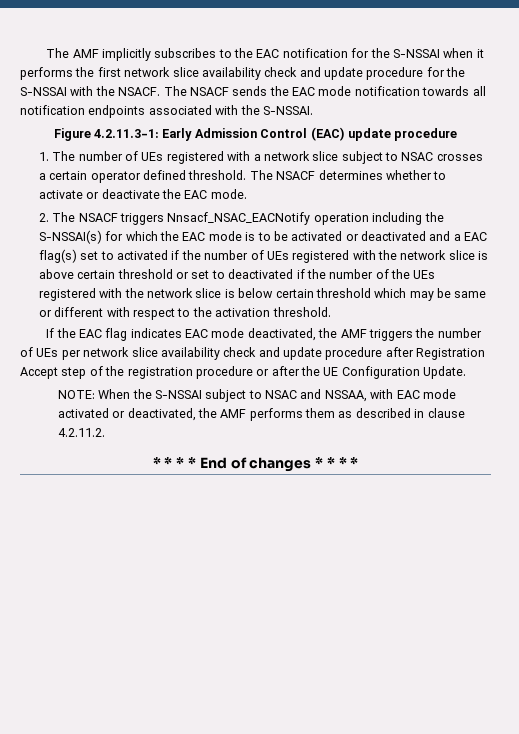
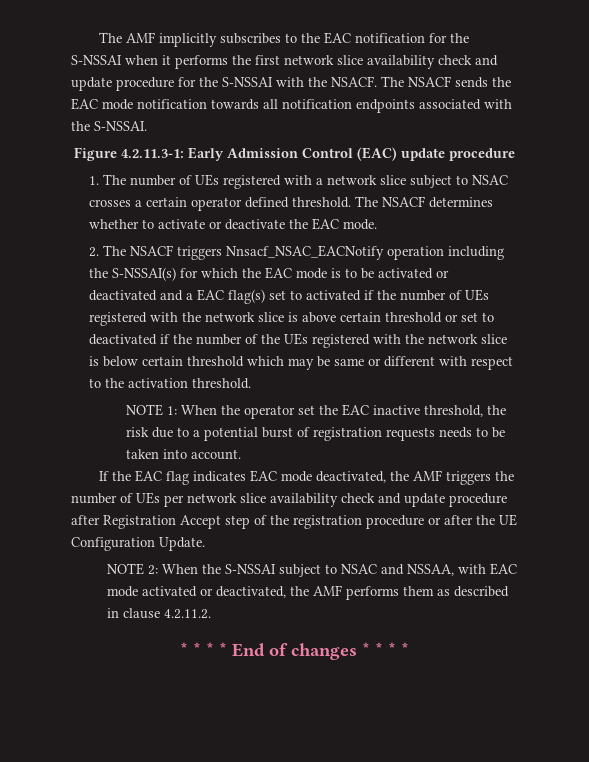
(331, 312) none -> [125,404,506,419] [125,427,505,441] [125,449,241,460] // NOTE 1: When the operator set the EAC inactive threshold, the risk due to a potential burst of registration requests needs to be taken into account.
[57,390,95,399] NOTE: -> [107,563,159,575] NOTE 2:

